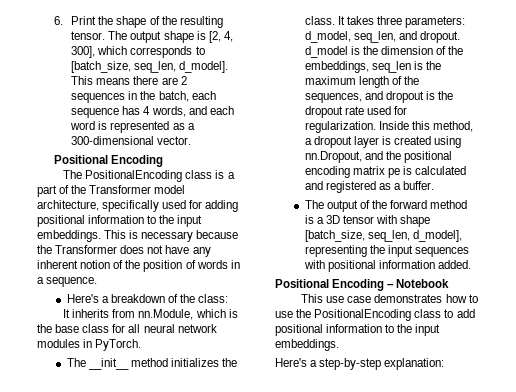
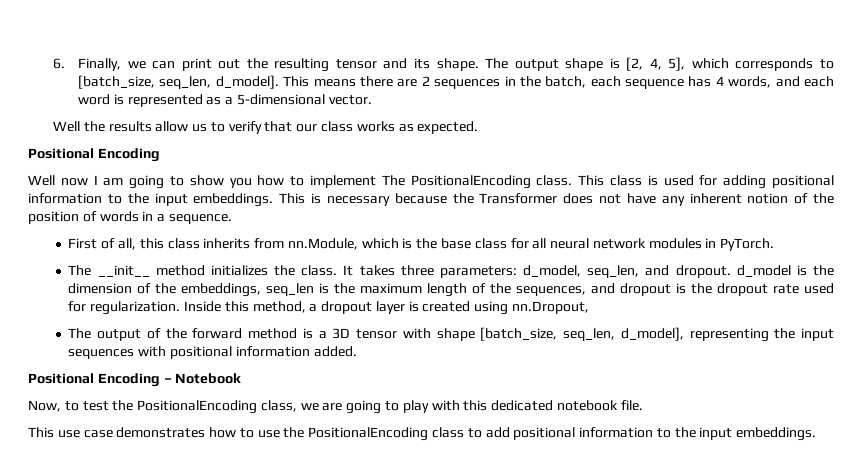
[71,16,223,28] [71,31,106,40] Print the shape of the resulting tensor. -> [78,58,479,72] Finally, we can print out the resulting tensor and its shape.
[71,46,96,58] 300], -> [668,57,686,71] 5],
[71,136,155,145] 300-dimensional -> [236,94,325,105] 5-dimensional
[54,155,164,167] [63,170,235,182] [37,185,186,197] [37,200,160,212] Positional Encoding // The PositionalEncoding class is a part of the Transformer model architecture, specifically -> [53,121,479,134] [28,148,160,162] [28,175,658,189] Well the results allow us to verify that our class works as expected. // Positional Encoding // Well now I am going to show you how to implement The PositionalEncoding class. This class is
[66,294,229,303] [63,309,71,318] Here's a breakdown of the class: // It -> [68,238,200,250] First of all, this class
[364,151,453,163] [304,166,467,178] [304,181,435,193] and the positional encoding matrix pe is calculated and registered as a buffer. -> (589, 307) none
(450, 283) none -> [28,400,643,414] // Now, to test the PositionalEncoding class, we are going to play with this dedicated notebook file.
[275,358,445,370] // Here's a step-by-step explanation: -> (817, 434) none

